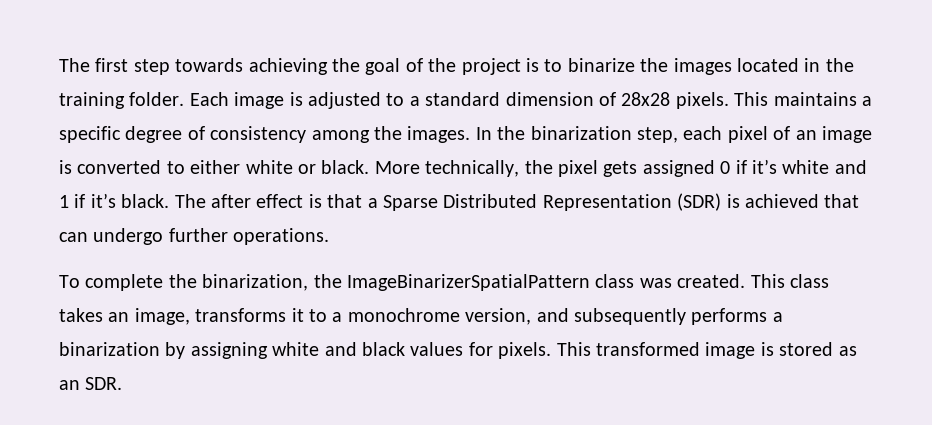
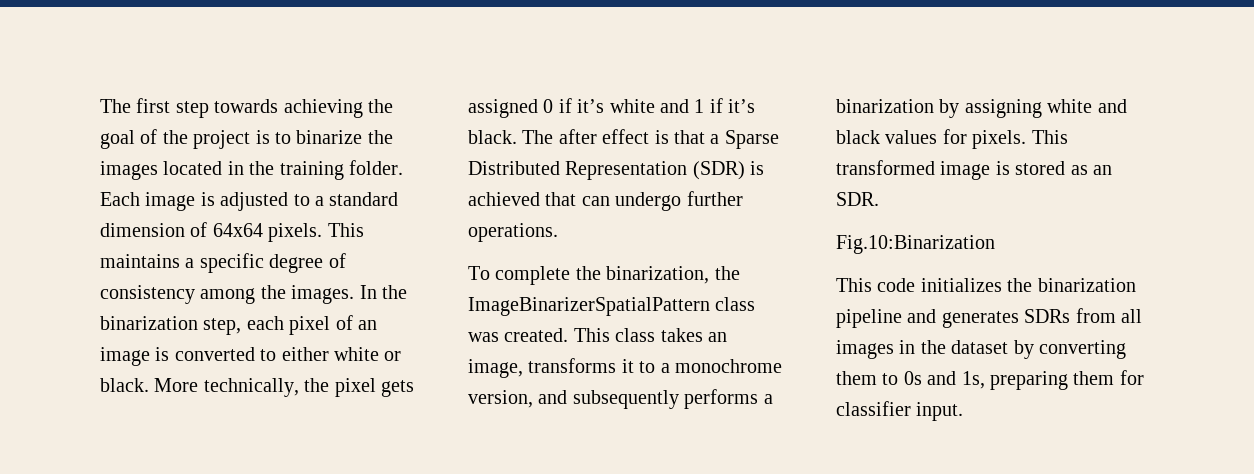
[621,92,671,106] 28x28 -> [212,223,263,237] 64x64
(123, 383) none -> [836,235,995,254] [836,278,1136,292] [836,308,1142,328] [836,340,1126,359] [836,370,1144,390] [836,401,964,421] // Fig.10:Binarization // This code initializes the binarization pipeline and generates SDRs from all images in the dataset by converting them to 0s and 1s, preparing them for classifier input.

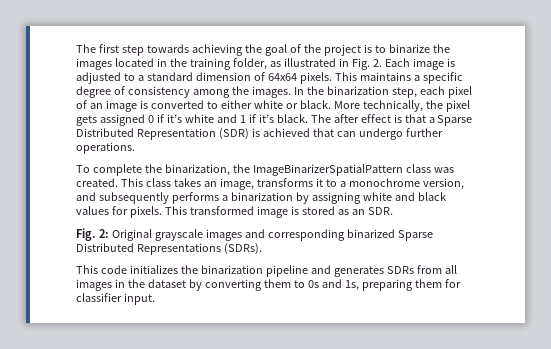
[349,160,403,175] folder. -> [232,58,382,70] folder, as illustrated in Fig. 2.
[836,235,995,254] Fig.10:Binarization -> [76,228,433,241] [76,243,262,255] Fig. 2: Original grayscale images and corresponding binarized Sparse Distributed Representations (SDRs).

